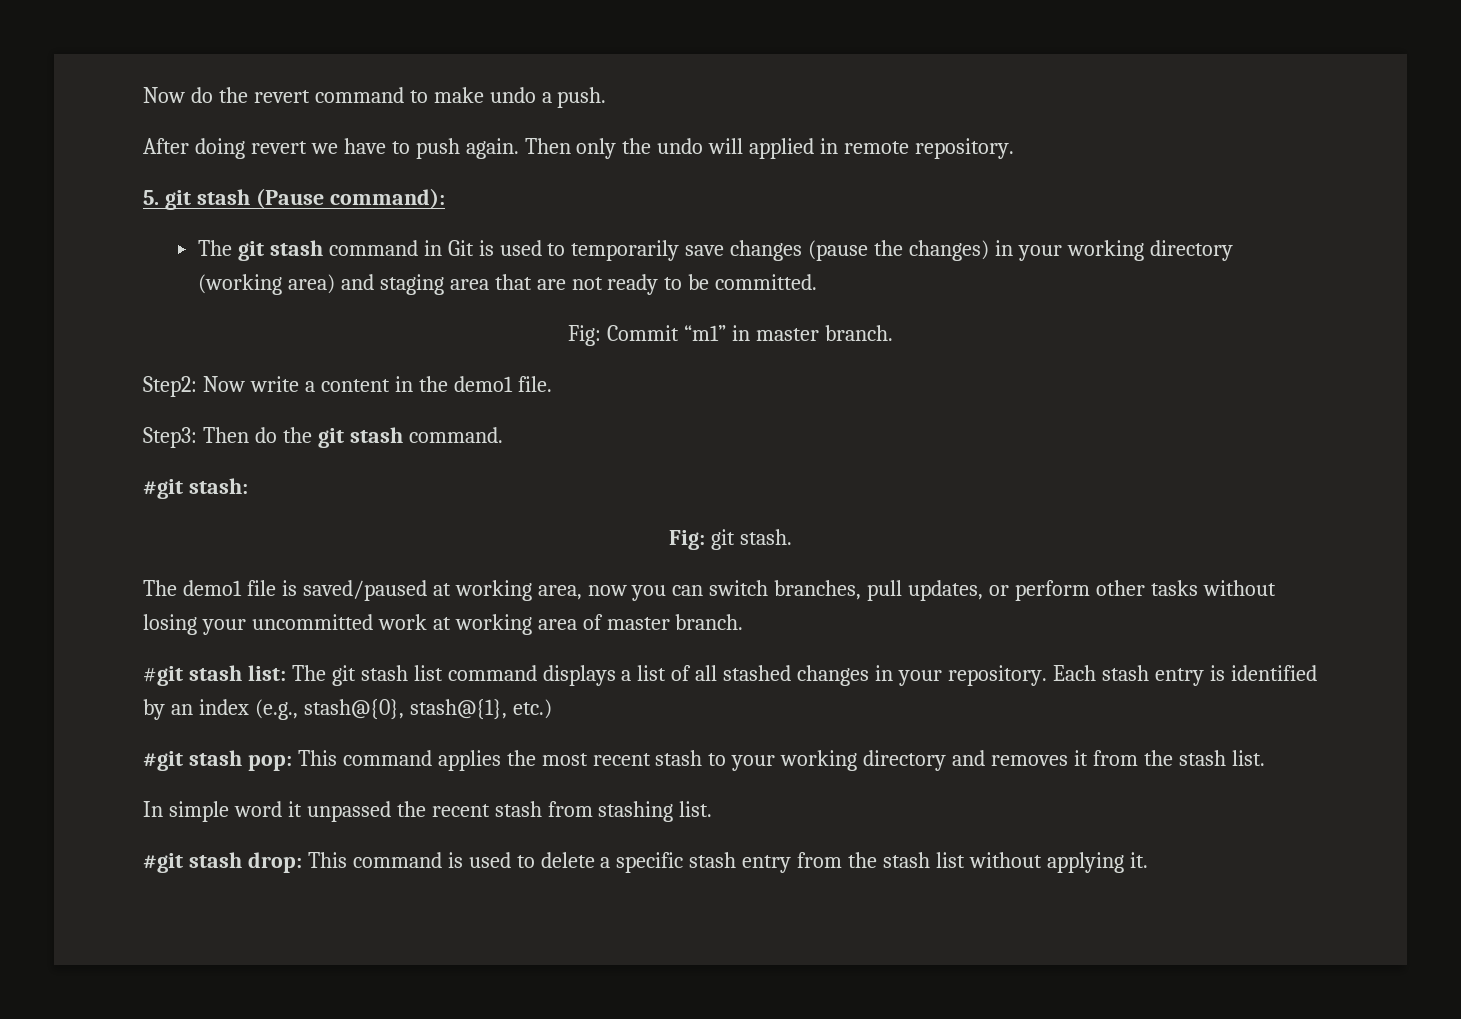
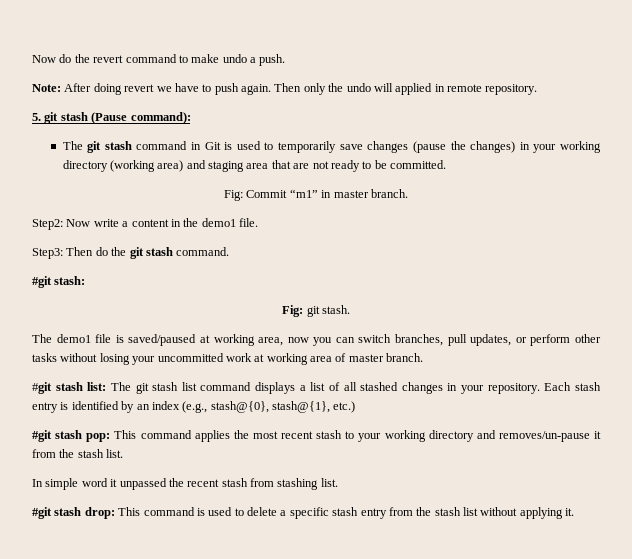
(607, 97) none -> [32,84,61,92] Note:
[991,755,1069,766] removes -> [498,431,590,442] removes/un-pause

